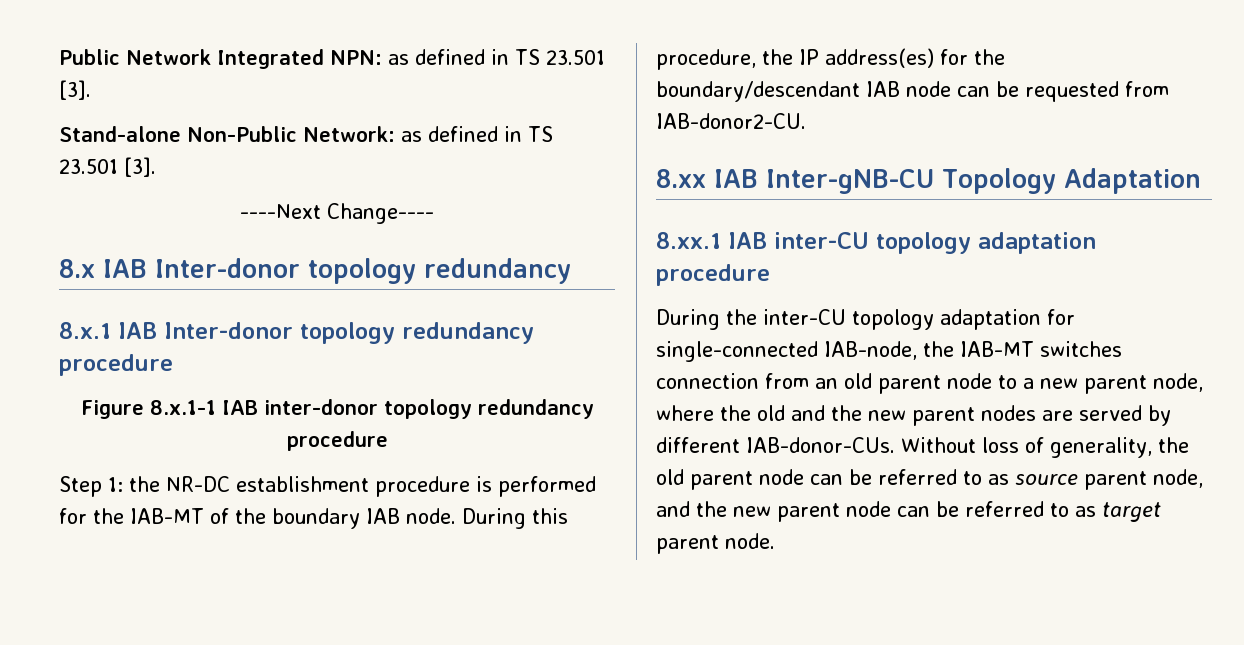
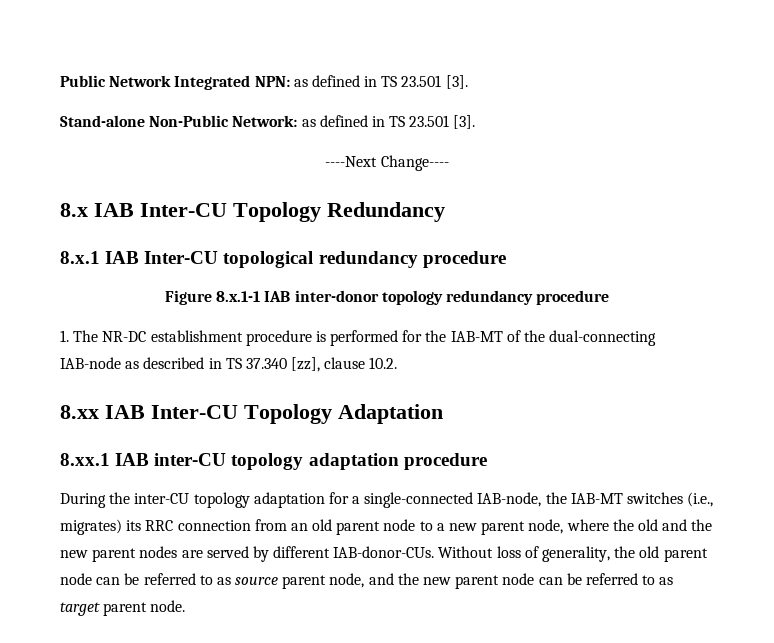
[155,258,571,284] Inter-donor topology redundancy -> [140,202,445,222] Inter-CU Topology Redundancy
[164,322,395,344] Inter-donor topology -> [144,251,314,268] Inter-CU topological
[59,476,160,497] Step 1: the -> [60,330,99,342] 1. The
[272,508,568,529] [656,48,1005,70] [656,81,1169,102] [656,113,806,129] boundary IAB node. During this procedure, the IP address(es) for the boundary/descendant IAB node can be requested from IAB-donor2-CU. -> [549,330,657,346] [60,357,398,372] dual-connecting IAB-node as described in TS 37.340 [zz], clause 10.2.
[766,169,934,194] Inter-gNB-CU -> [151,405,238,419] Inter-CU
(1075, 317) none -> [352,496,361,504] a
(1122, 349) none -> [687,492,714,507] [60,519,174,535] (i.e., migrates) its RRC

